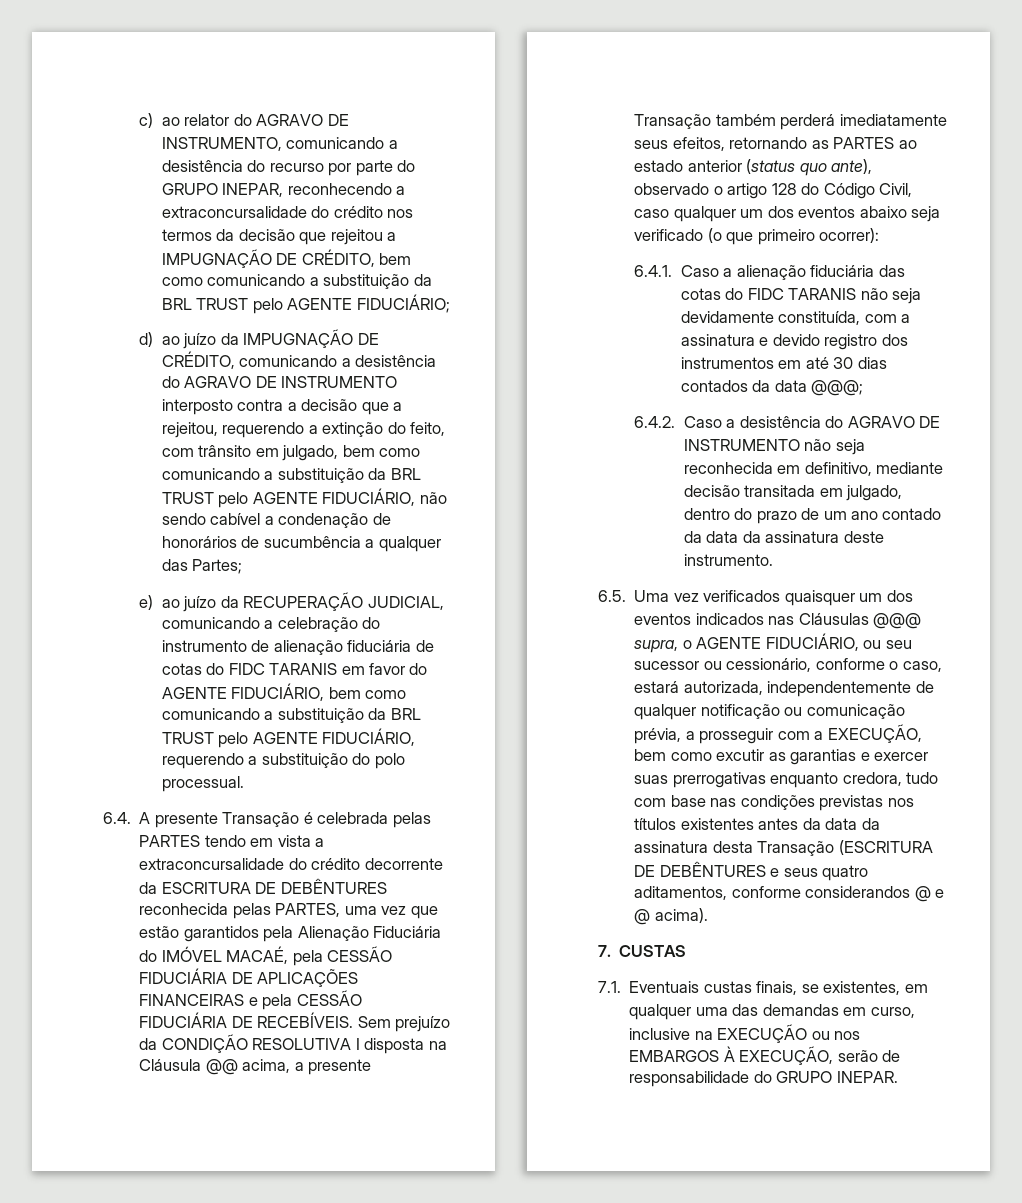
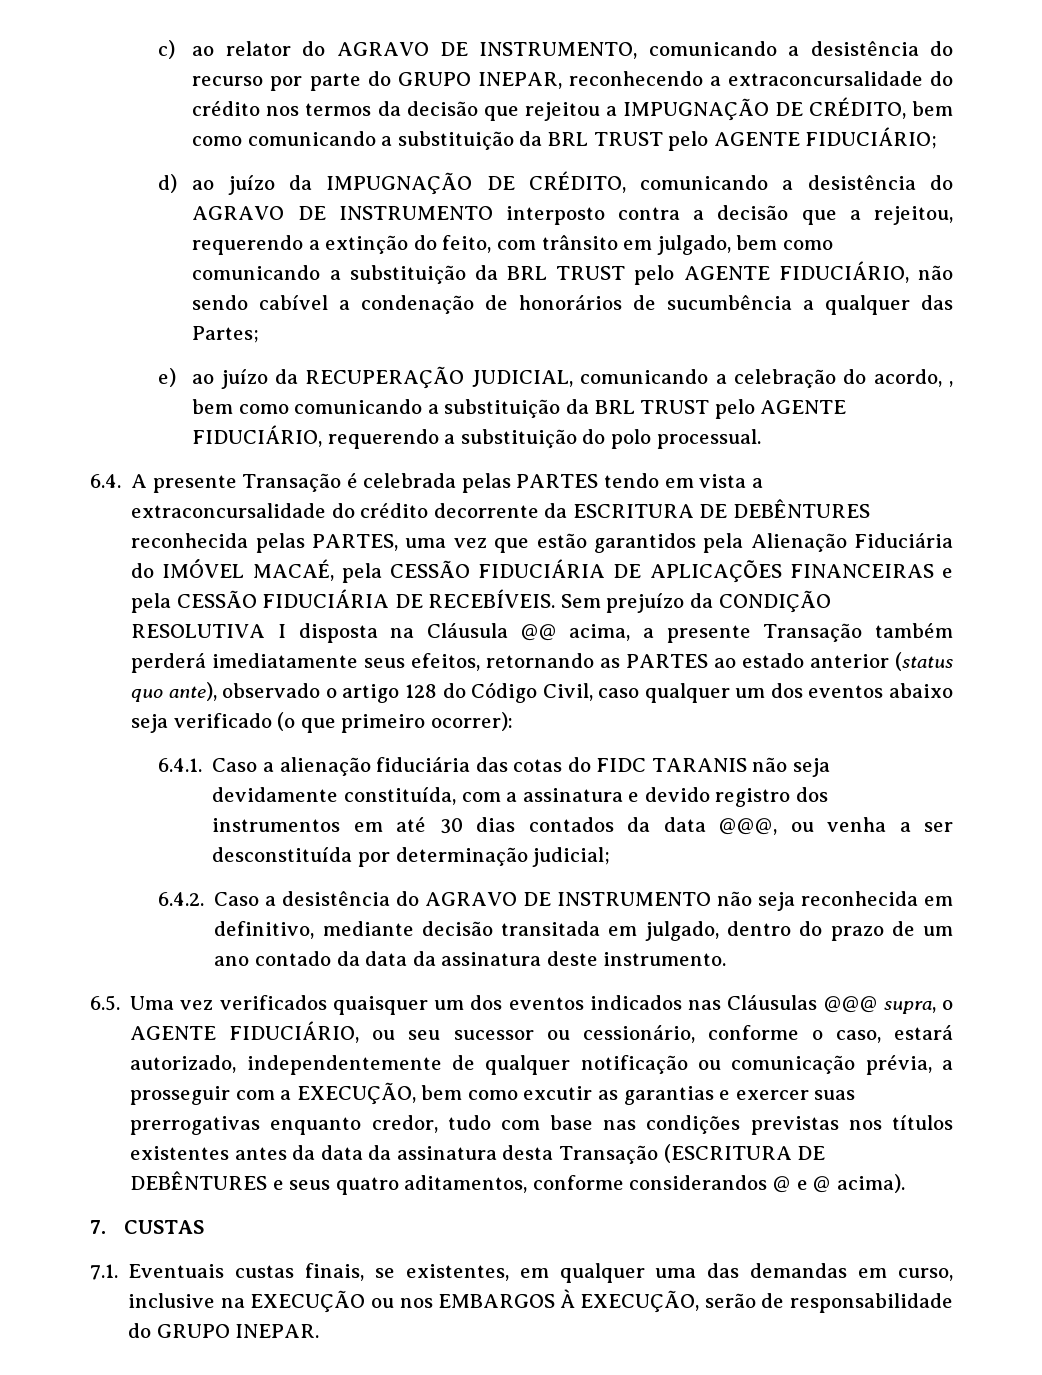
[161,640,434,655] [161,663,428,675] [161,683,325,701] instrumento de alienação fiduciária de cotas do FIDC TARANIS em favor do AGENTE FIDUCIÁRIO, -> [873,369,953,387] acordo, ,
[811,380,864,396] @@@; -> [719,817,954,835] [212,847,611,867] @@@, ou venha a ser desconstituída por determinação judicial;
[683,681,763,695] autorizada, -> [130,1055,237,1073] autorizado,
[842,772,902,786] credora, -> [371,1115,438,1133] credor,

